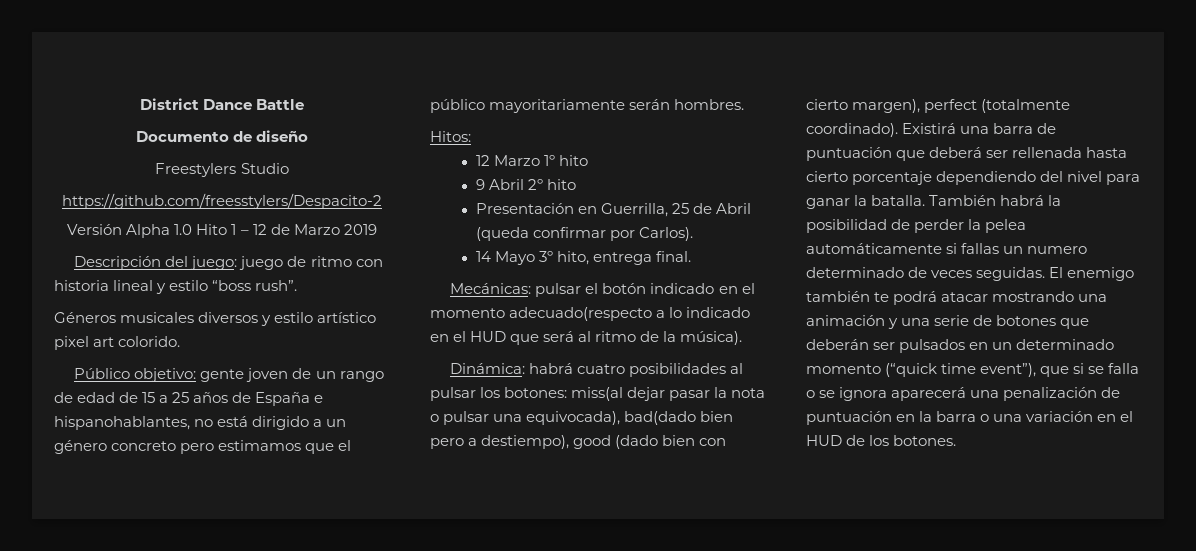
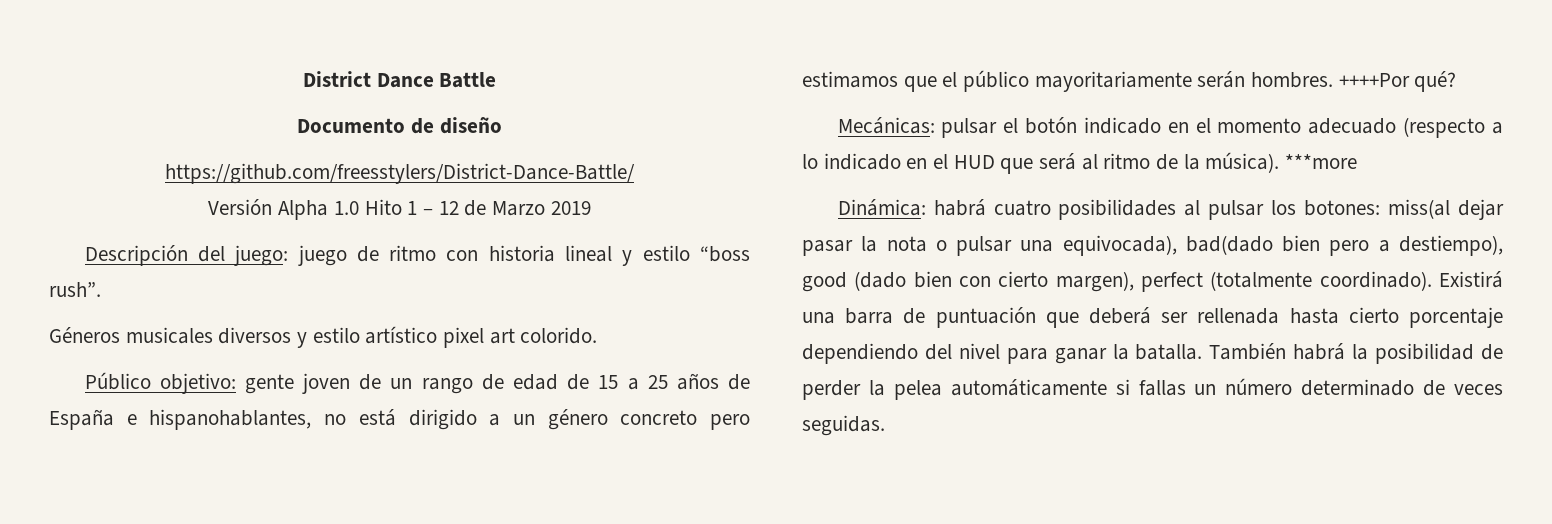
[155,163,289,177] [62,193,382,209] Freestylers Studio // https://github.com/freesstylers/Despacito-2 -> [165,163,635,184] https://github.com/freesstylers/District-Dance-Battle/
[430,131,471,142] [475,155,588,166] [475,179,576,190] [475,203,752,217] [475,227,693,241] [475,251,692,265] // Hitos: // 12 Marzo 1º hito // 9 Abril 2º hito // Presentación en Guerrilla, 25 de Abril (queda confirmar por Carlos). // 14 Mayo 3º hito, entrega final. -> [1338,71,1457,92] ++++Por qué?
[509,307,653,321] adecuado(respecto -> [1308,117,1486,138] adecuado (respecto
(743, 338) none -> [1285,154,1358,169] ***more
[1027,246,1088,254] numero -> [1225,378,1293,395] número
[1049,267,1135,281] [806,291,1108,305] [806,315,1090,329] [806,339,1115,353] [806,363,1140,377] [806,387,1121,401] [806,411,1134,425] [806,435,957,446] El enemigo también te podrá atacar mostrando una animación y una serie de botones que deberán ser pulsados en un determinado momento (“quick time event”), que si se falla o se ignora aparecerá una penalización de puntuación en la barra o una variación en el HUD de los botones. -> (885, 425) none

